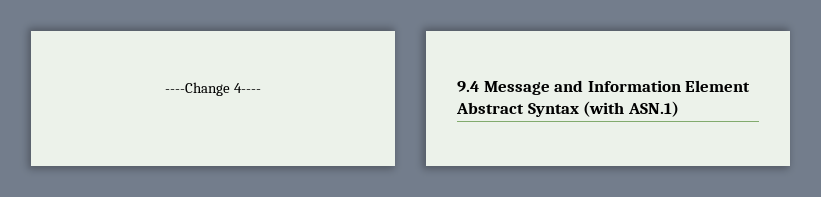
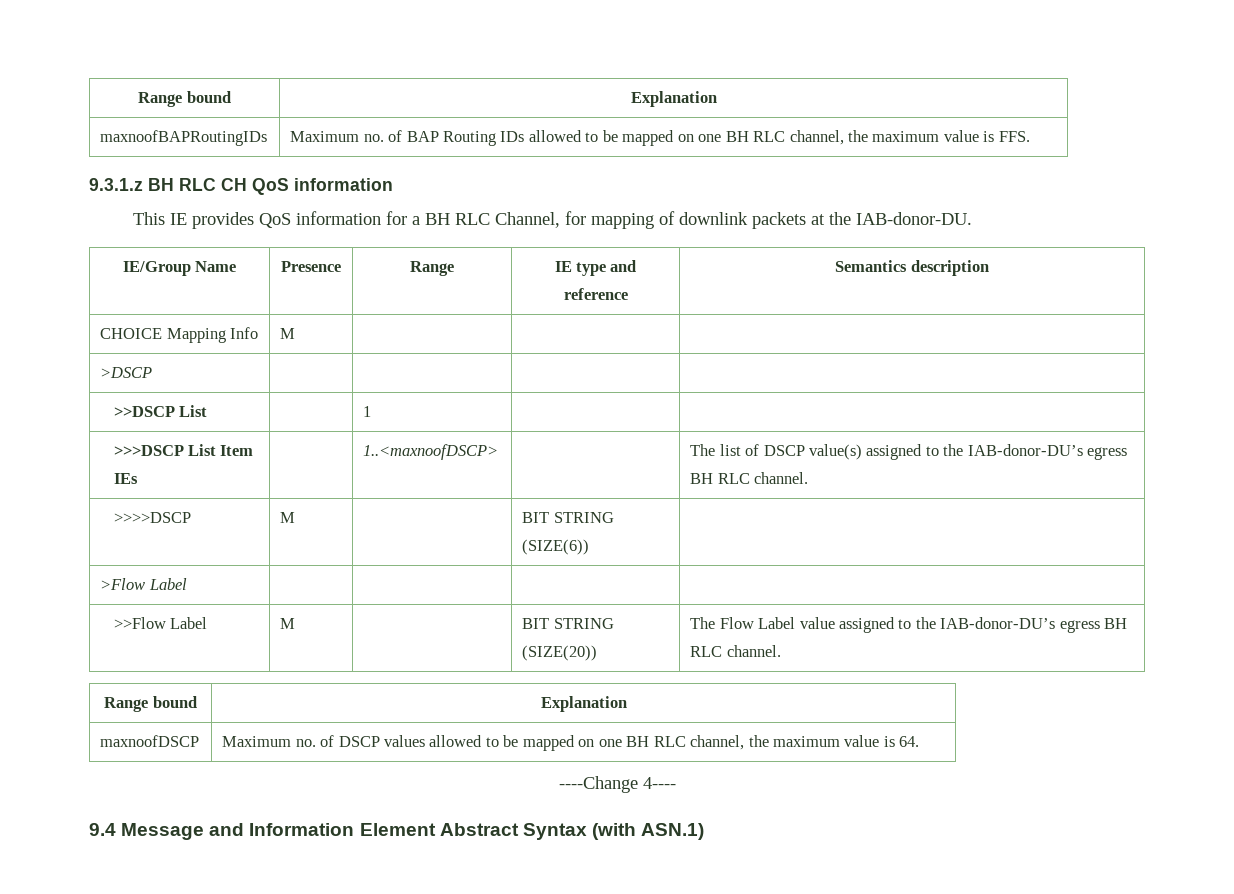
(165, 89) none -> [138,91,231,107] [630,91,717,107] [100,130,268,146] [290,130,1030,146] [89,178,393,195] [133,211,973,229] [122,261,237,276] [281,261,341,272] [410,261,454,276] [554,260,637,276] [563,288,628,300] [835,260,989,276] [100,327,259,343] [280,328,296,339] [100,367,153,378] [113,405,207,417] [363,406,372,417] [113,444,254,456] [113,473,138,484] [363,444,499,460] [690,444,1128,460] [690,472,809,484] [113,512,191,523] [280,512,296,523] [522,512,614,523] [522,539,590,555] [100,578,187,590] [113,617,207,629] [280,618,296,629] [522,618,614,629] [522,645,598,661] [690,617,1128,633] [690,645,781,657] [104,696,197,712] [540,696,627,712] [100,735,200,747] [222,735,920,751] Range bound | Explanation // maxnoofBAPRoutingIDs | Maximum no. of BAP Routing IDs allowed to be mapped on one BH RLC channel, the maximum value is FFS. // 9.3.1.z BH RLC CH QoS information // This IE provides QoS information for a BH RLC Channel, for mapping of downlink packets at the IAB-donor-DU. // IE/Group Name | Presence | Range | IE type and reference | Semantics description // CHOICE Mapping Info | M | | | // >DSCP | | | | // >>DSCP List | | 1 | | // >>>DSCP List Item IEs | | 1..<maxnoofDSCP> | | The list of DSCP value(s) assigned to the IAB-donor-DU’s egress BH RLC channel. // >>>>DSCP | M | | BIT STRING (SIZE(6)) | // >Flow Label | | | | // >>Flow Label | M | | BIT STRING (SIZE(20)) | The Flow Label value assigned to the IAB-donor-DU’s egress BH RLC channel. // Range bound | Explanation // maxnoofDSCP | Maximum no. of DSCP values allowed to be mapped on one BH RLC channel, the maximum value is 64. //

